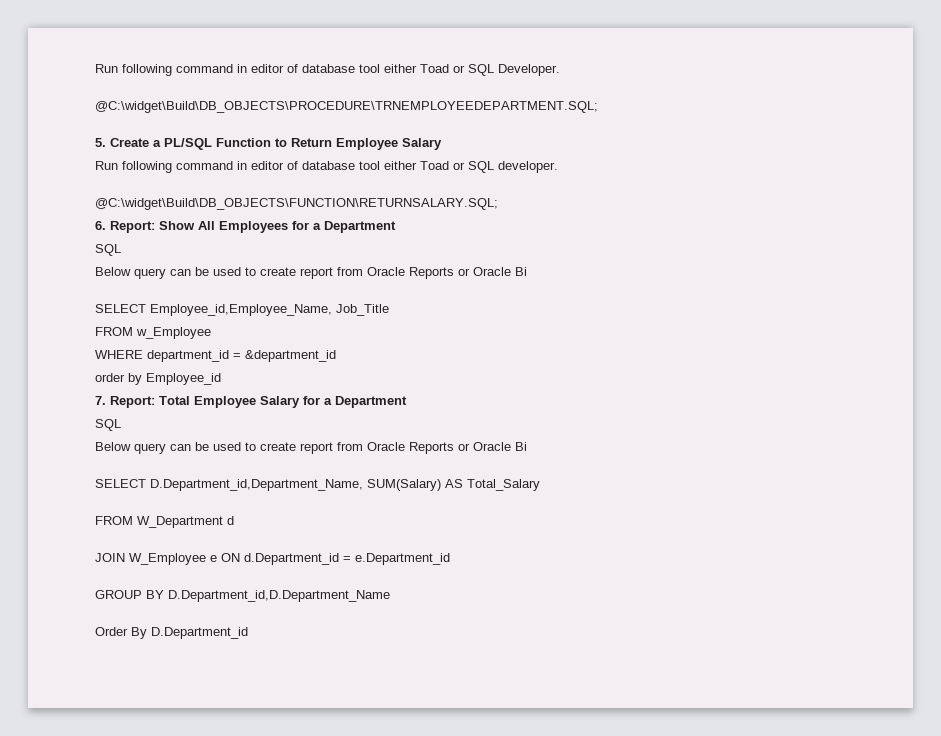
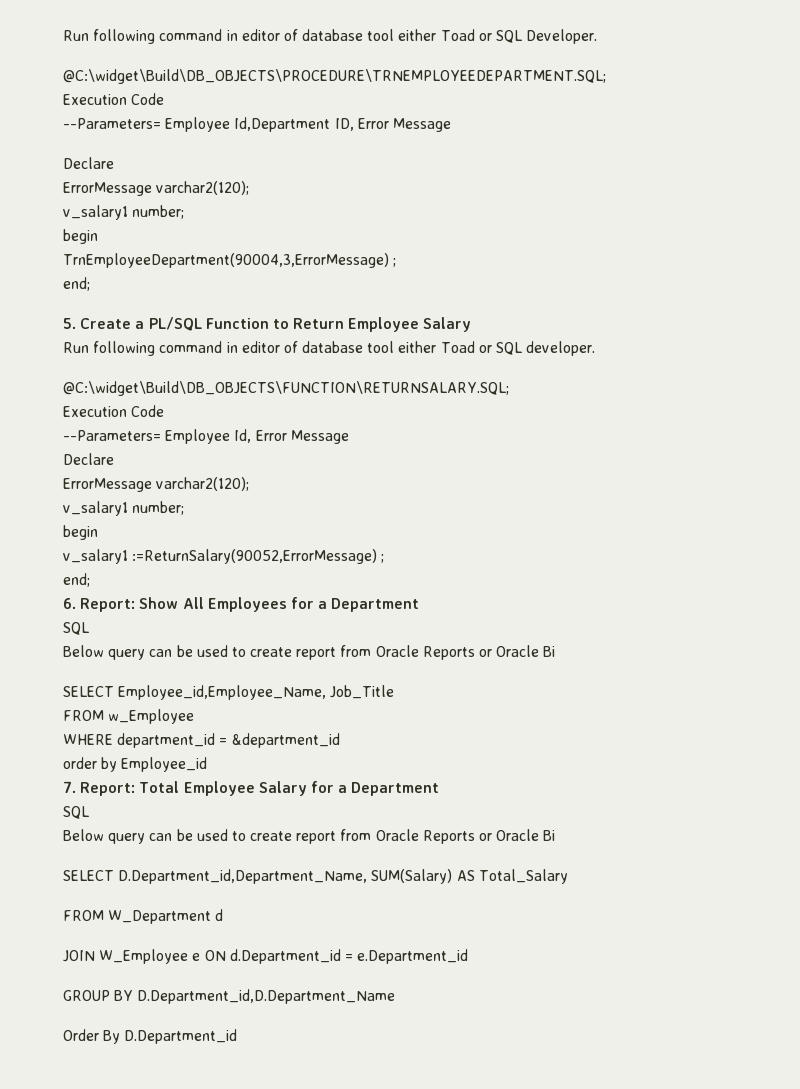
(598, 107) none -> [63,93,165,105] [63,117,451,132] [63,157,114,169] [63,181,250,196] [63,205,185,220] [63,229,98,244] [63,253,397,268] [63,277,90,291] // Execution Code // --Parameters= Employee Id,Department ID, Error Message // Declare // ErrorMessage varchar2(120); // v_salary1 number; // begin // TrnEmployeeDepartment(90004,3,ErrorMessage) ; // end;
(498, 204) none -> [63,405,165,417] [63,429,349,444] [63,453,114,465] [63,477,250,492] [63,501,185,516] [63,525,98,540] [63,549,385,564] [63,573,90,587] // Execution Code // --Parameters= Employee Id, Error Message // Declare // ErrorMessage varchar2(120); // v_salary1 number; // begin // v_salary1 :=ReturnSalary(90052,ErrorMessage) ; // end;

